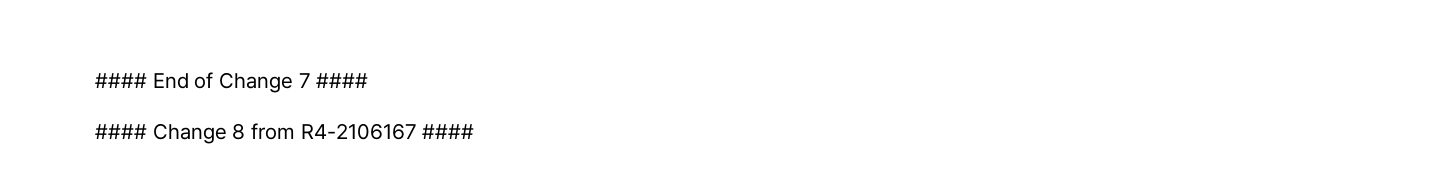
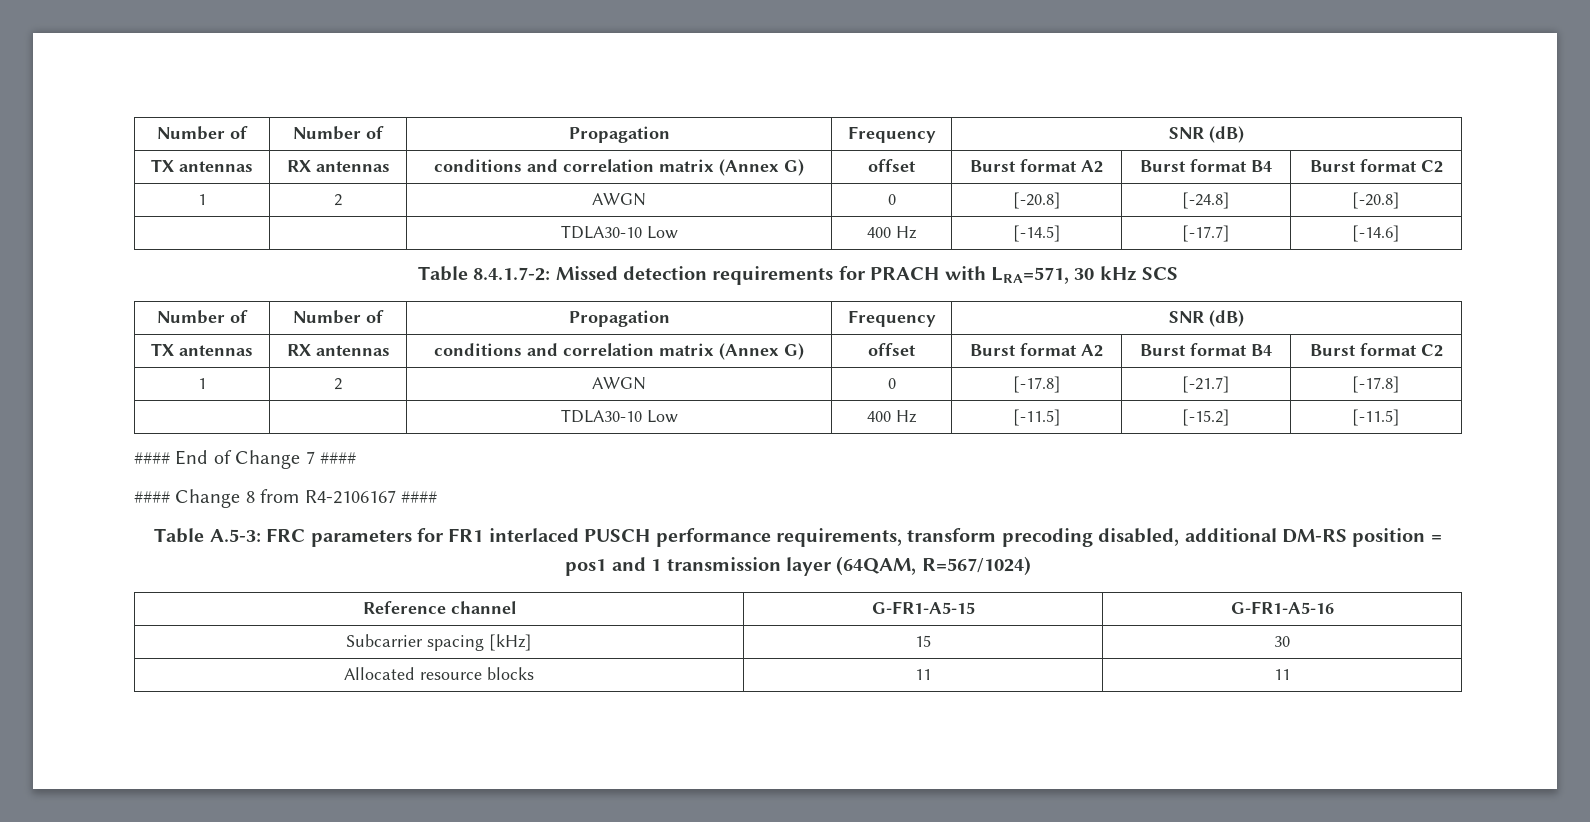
(95, 80) none -> [157,126,248,140] [293,126,384,140] [568,126,670,143] [847,126,936,143] [1169,126,1244,143] [151,159,253,172] [286,160,390,172] [434,159,804,176] [868,159,916,172] [970,159,1103,173] [1140,159,1272,172] [1309,159,1443,173] [198,194,206,205] [334,194,342,206] [592,193,646,206] [887,194,896,205] [1012,192,1061,209] [1182,192,1230,209] [1352,192,1400,209] [560,225,678,239] [867,226,917,239] [1012,225,1061,242] [1182,225,1230,242] [1352,225,1400,242] [417,266,1179,285] [157,310,248,324] [293,310,384,324] [568,310,670,327] [847,310,936,327] [1169,310,1244,327] [151,343,253,356] [286,344,390,356] [434,343,804,360] [868,343,916,356] [970,343,1103,357] [1140,343,1272,356] [1309,343,1443,357] [198,378,206,389] [334,378,342,390] [592,377,646,390] [887,378,896,389] [1012,376,1061,393] [1182,376,1230,393] [1352,376,1400,393] [560,409,678,423] [867,410,917,423] [1012,409,1061,426] [1182,409,1230,426] [1352,409,1400,426] Number of | Number of | Propagation | Frequency | SNR (dB) // TX antennas | RX antennas | conditions and correlation matrix (Annex G) | offset | Burst format A2 | Burst format B4 | Burst format C2 // 1 | 2 | AWGN | 0 | [-20.8] | [-24.8] | [-20.8] // | | TDLA30-10 Low | 400 Hz | [-14.5] | [-17.7] | [-14.6] // Table 8.4.1.7-2: Missed detection requirements for PRACH with LRA=571, 30 kHz SCS // Number of | Number of | Propagation | Frequency | SNR (dB) // TX antennas | RX antennas | conditions and correlation matrix (Annex G) | offset | Burst format A2 | Burst format B4 | Burst format C2 // 1 | 2 | AWGN | 0 | [-17.8] | [-21.7] | [-17.8] // | | TDLA30-10 Low | 400 Hz | [-11.5] | [-15.2] | [-11.5] //
(475, 131) none -> [154,528,1442,547] [565,556,1031,576] [362,601,516,614] [871,601,975,614] [1230,601,1334,614] [346,634,532,651] [915,635,931,647] [1274,636,1290,647] [344,667,534,680] [915,669,931,680] [1274,669,1290,680] // Table A.5-3: FRC parameters for FR1 interlaced PUSCH performance requirements, transform precoding disabled, additional DM-RS position = pos1 and 1 transmission layer (64QAM, R=567/1024) // Reference channel | G-FR1-A5-15 | G-FR1-A5-16 // Subcarrier spacing [kHz] | 15 | 30 // Allocated resource blocks | 11 | 11

